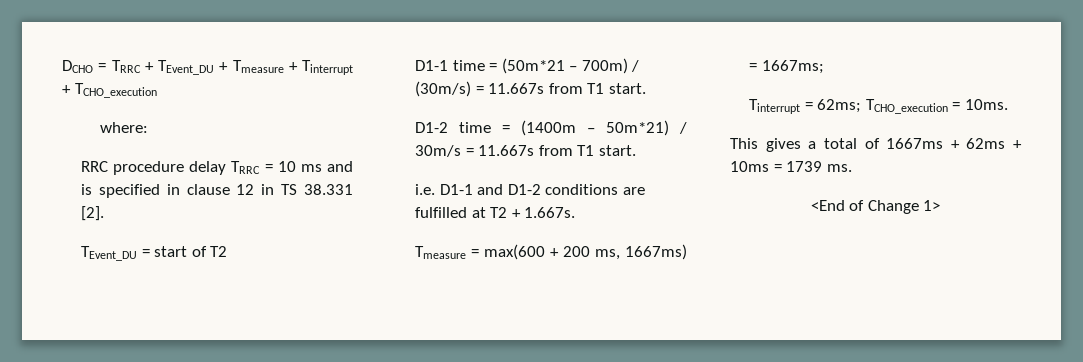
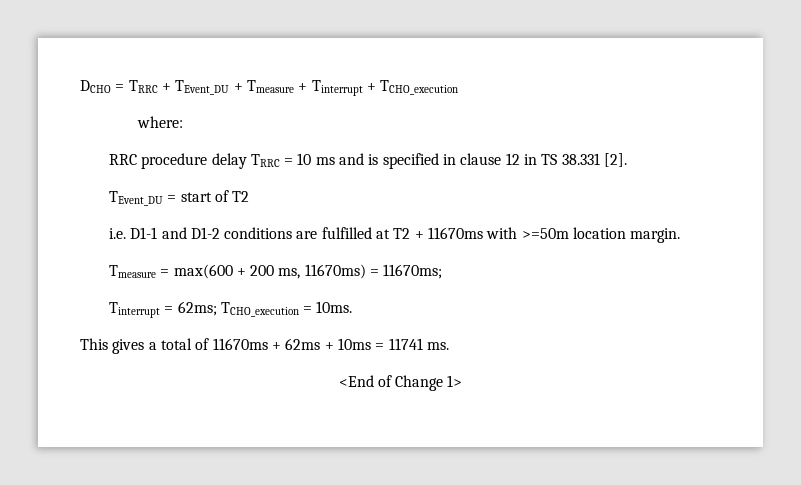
[414,58,640,74] [414,81,646,97] [414,120,687,136] [414,145,636,157] // D1-1 time = (50m*21 – 700m) / (30m/s) = 11.667s from T1 start. // D1-2 time = (1400m – 50m*21) / 30m/s = 11.667s from T1 start. -> (250, 196) none
[524,207,576,218] 1.667s. -> [428,227,681,243] 11670ms with >=50m location margin.
[625,244,687,260] [748,60,824,74] 1667ms) = 1667ms; -> [304,264,443,279] 11670ms) = 11670ms;
[886,138,944,149] 1667ms -> [212,338,268,350] 11670ms
[786,161,823,172] 1739 -> [388,338,423,350] 11741

